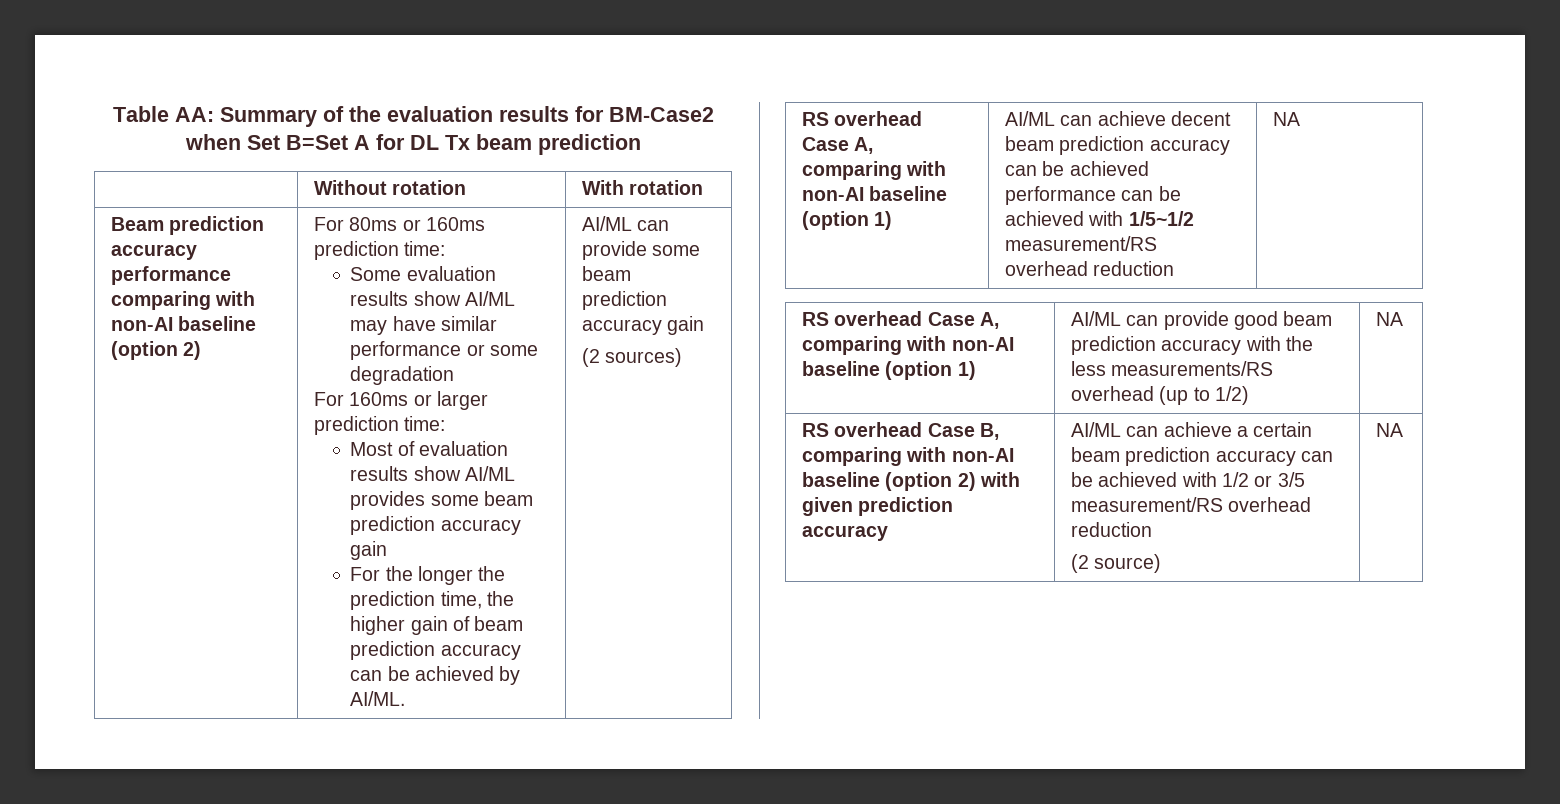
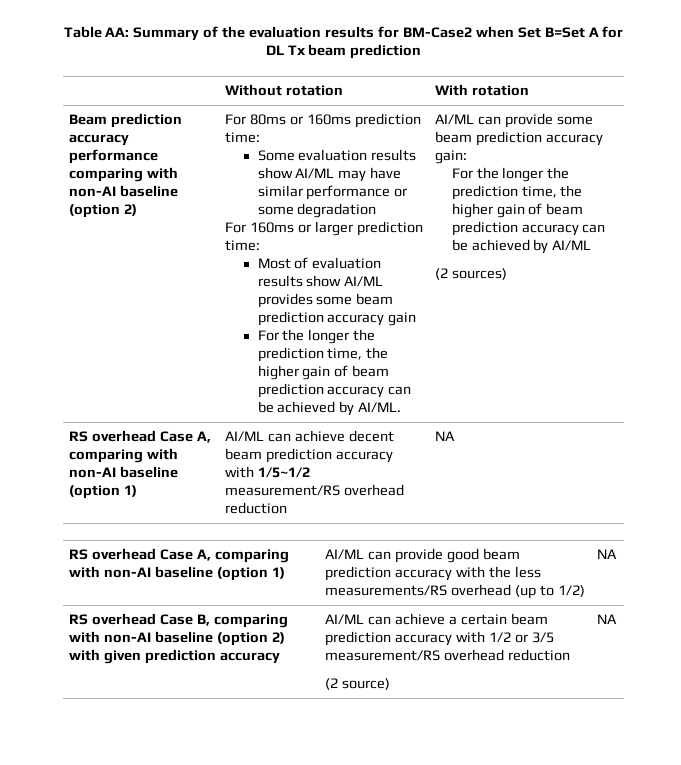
[667,316,705,335] gain -> [434,150,467,164] [451,167,570,182] [451,185,583,200] [451,203,584,218] [451,221,606,236] [451,239,592,254] gain: // For the longer the prediction time, the higher gain of beam prediction accuracy can be achieved by AI/ML
[1005,161,1149,176] [1005,186,1181,205] [1005,211,1085,226] can be achieved performance can be achieved -> (393, 457) none
[1300,451,1333,462] [1071,472,1178,487] can be achieved -> (452, 640) none

